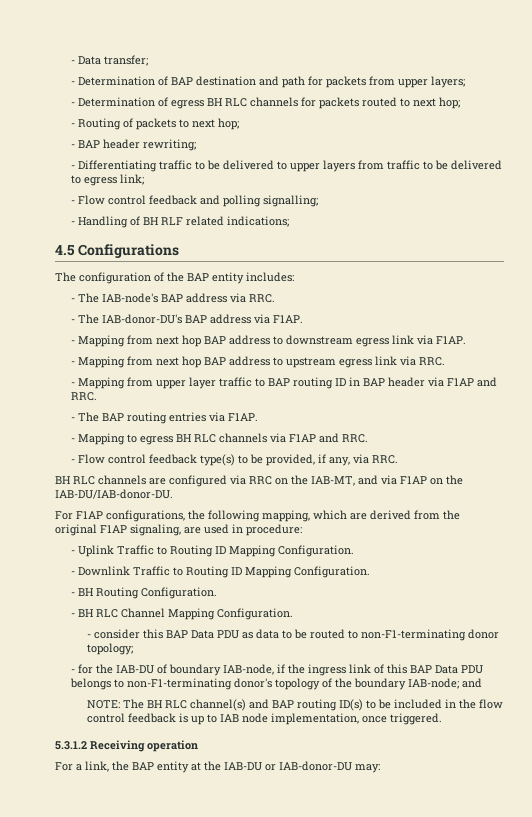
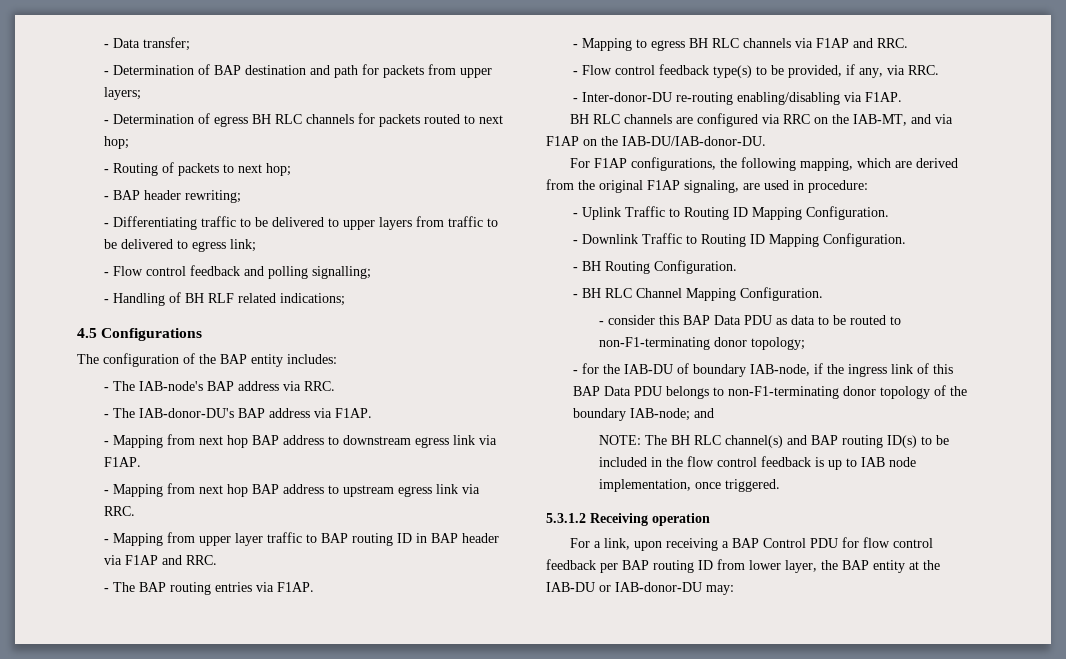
(398, 459) none -> [572,92,902,105] // - Inter-donor-DU re-routing enabling/disabling via F1AP.
[233,678,272,688] donor's -> [842,386,876,396] donor
(109, 766) none -> [633,537,933,551] [546,559,817,573] upon receiving a BAP Control PDU for flow control feedback per BAP routing ID from lower layer,

